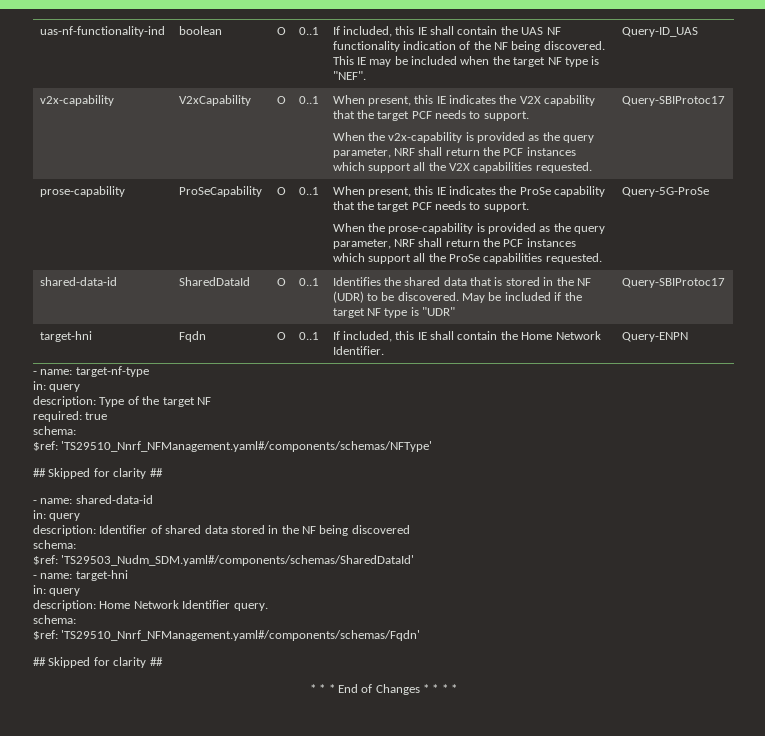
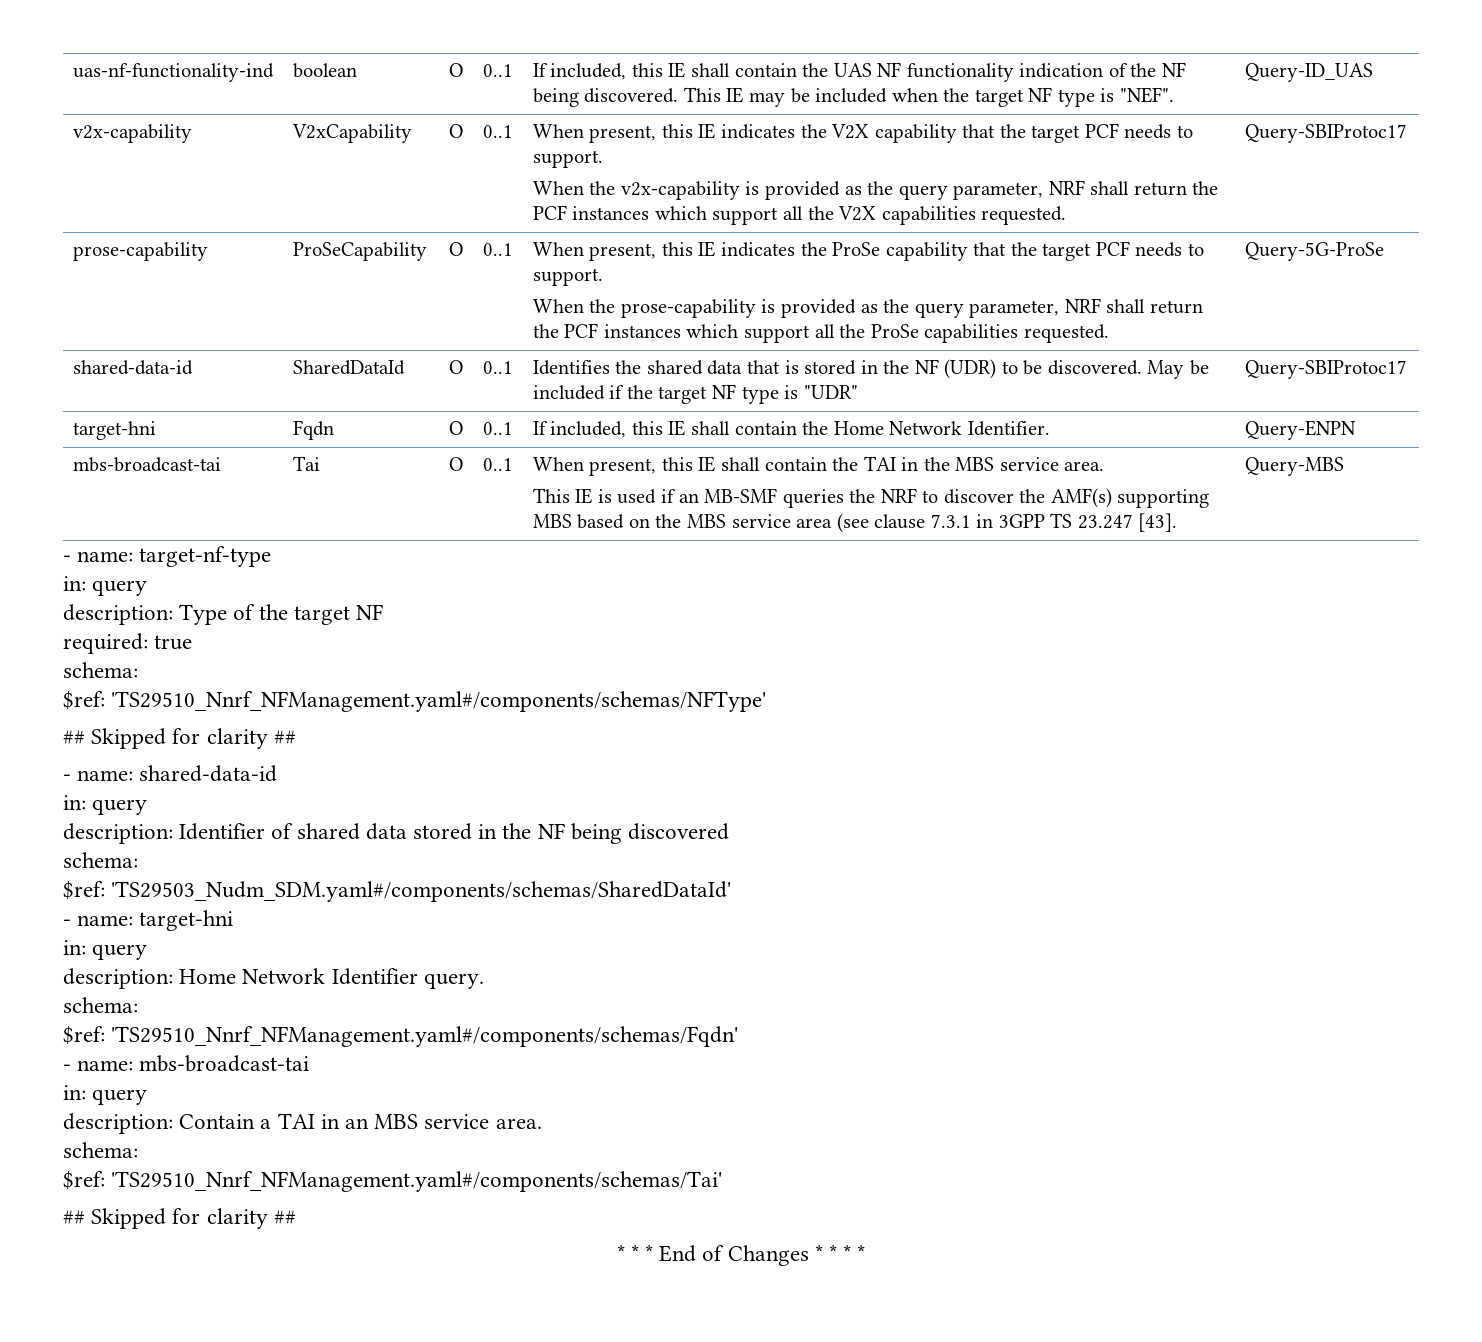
(688, 337) none -> [72,457,221,472] [292,456,320,471] [449,457,463,471] [482,458,513,471] [532,456,1105,476] [532,488,1210,508] [532,513,1178,533] [1244,457,1344,476] // mbs-broadcast-tai | Tai | O | 0..1 | When present, this IE shall contain the TAI in the MBS service area. // This IE is used if an MB-SMF queries the NRF to discover the AMF(s) supporting MBS based on the MBS service area (see clause 7.3.1 in 3GPP TS 23.247 [43]. | Query-MBS
(421, 635) none -> [63,1055,310,1072] [63,1085,148,1105] [63,1113,542,1134] [63,1142,138,1158] [63,1171,723,1192] // - name: mbs-broadcast-tai // in: query // description: Contain a TAI in an MBS service area. // schema: // $ref: 'TS29510_Nnrf_NFManagement.yaml#/components/schemas/Tai'

